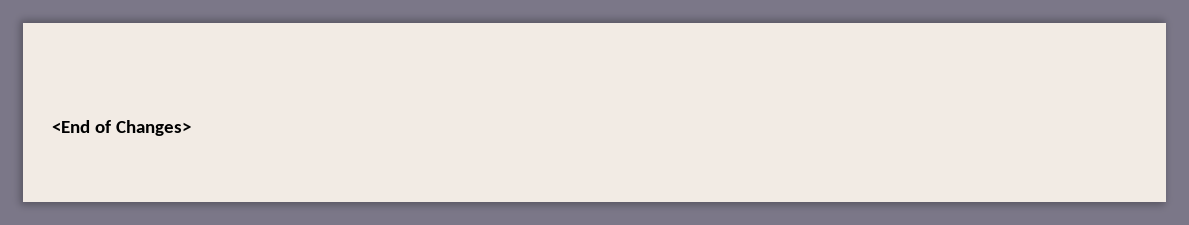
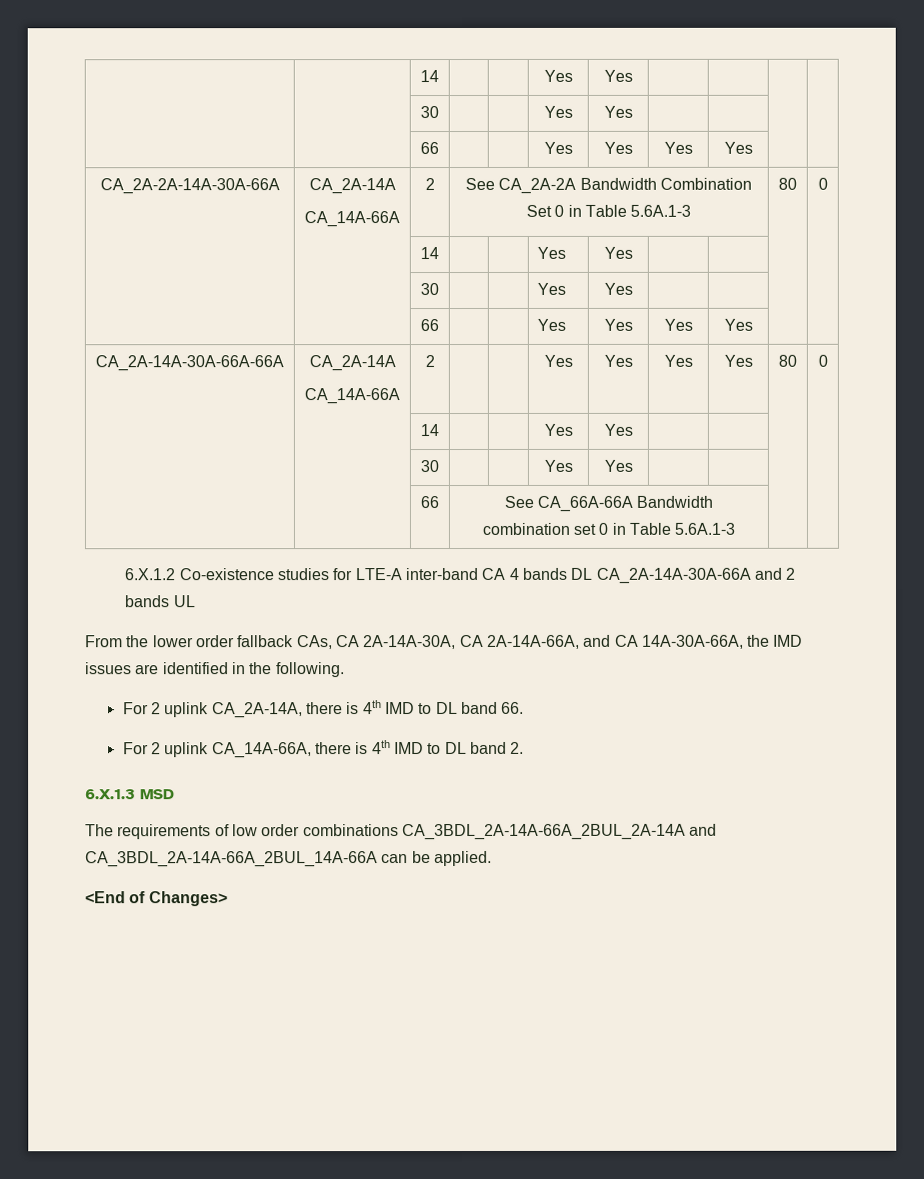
(52, 126) none -> [420,70,439,83] [543,69,573,82] [603,69,633,82] [420,106,439,119] [543,105,573,118] [603,105,633,118] [420,142,439,155] [543,141,573,154] [603,141,633,154] [663,141,693,154] [723,141,753,154] [99,178,280,195] [308,178,396,195] [304,211,400,228] [424,178,435,191] [465,177,752,194] [525,204,692,217] [778,177,797,190] [817,177,828,190] [420,247,439,260] [537,246,567,259] [603,246,633,259] [420,283,439,296] [537,282,567,295] [603,282,633,295] [420,319,439,332] [537,318,567,331] [603,318,633,331] [663,318,693,331] [723,318,753,331] [95,355,284,372] [308,355,396,372] [304,388,400,405] [424,355,435,368] [543,354,573,367] [603,354,633,367] [663,354,693,367] [723,354,753,367] [778,354,797,367] [817,354,828,367] [420,424,439,437] [543,423,573,436] [603,423,633,436] [420,460,439,473] [543,459,573,472] [603,459,633,472] [420,496,439,509] [503,495,714,512] [481,522,736,535] [124,567,796,584] [125,595,196,608] [85,634,804,650] [85,662,345,678] [122,700,525,719] [122,740,525,759] [85,789,175,800] [85,823,718,841] [85,850,492,868] | | 14 | | | Yes | Yes | | | | // | | 30 | | | Yes | Yes | | | | // | | 66 | | | Yes | Yes | Yes | Yes | | // CA_2A-2A-14A-30A-66A | CA_2A-14A // CA_14A-66A | 2 | See CA_2A-2A Bandwidth Combination Set 0 in Table 5.6A.1-3 | 80 | 0 // | | 14 | | | Yes | Yes | | | | // | | 30 | | | Yes | Yes | | | | // | | 66 | | | Yes | Yes | Yes | Yes | | // CA_2A-14A-30A-66A-66A | CA_2A-14A // CA_14A-66A | 2 | | | Yes | Yes | Yes | Yes | 80 | 0 // | | 14 | | | Yes | Yes | | | | // | | 30 | | | Yes | Yes | | | | // | | 66 | See CA_66A-66A Bandwidth combination set 0 in Table 5.6A.1-3 | | // 6.X.1.2 Co-existence studies for LTE-A inter-band CA 4 bands DL CA_2A-14A-30A-66A and 2 bands UL // From the lower order fallback CAs, CA 2A-14A-30A, CA 2A-14A-66A, and CA 14A-30A-66A, the IMD issues are identified in the following. // For 2 uplink CA_2A-14A, there is 4th IMD to DL band 66. // For 2 uplink CA_14A-66A, there is 4th IMD to DL band 2. // 6.X.1.3 MSD // The requirements of low order combinations CA_3BDL_2A-14A-66A_2BUL_2A-14A and CA_3BDL_2A-14A-66A_2BUL_14A-66A can be applied. //

